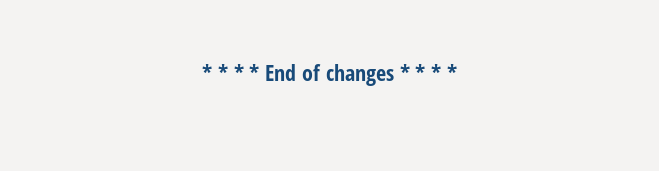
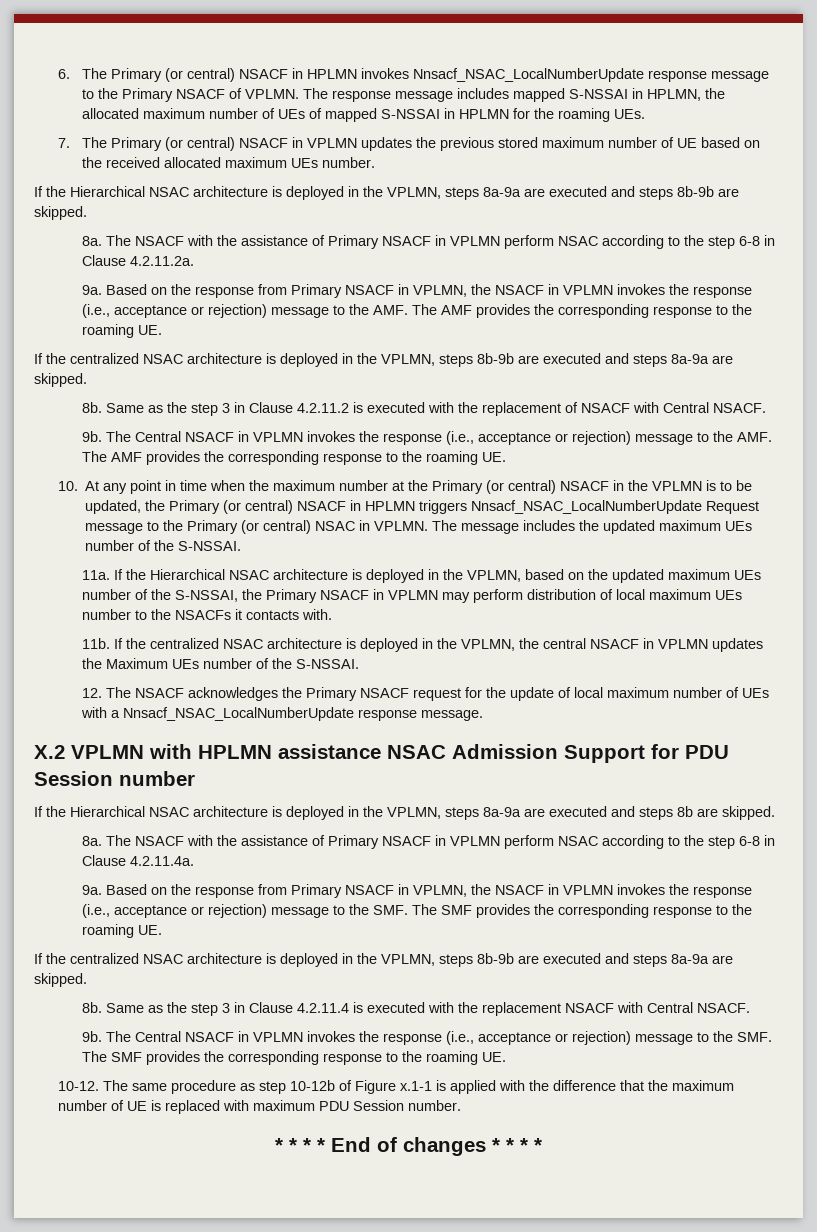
(201, 72) none -> [58,68,770,82] [82,88,726,102] [82,108,646,122] [58,137,761,151] [82,157,376,168] [34,186,739,200] [34,206,87,220] [82,235,776,249] [82,255,195,266] [82,284,753,298] [82,304,753,318] [82,324,163,338] [34,353,733,367] [34,373,87,387] [82,402,767,416] [82,431,773,445] [82,451,507,465] [58,480,753,494] [85,500,760,514] [85,520,753,534] [85,540,242,551] [82,569,762,583] [82,589,743,603] [82,609,333,620] [82,638,764,652] [82,658,360,669] [82,687,770,701] [81,707,484,721] [34,744,729,763] [34,771,195,786] [34,806,775,820] [82,835,776,849] [82,855,195,866] [82,884,753,898] [82,904,753,918] [82,924,163,938] [34,953,733,967] [34,973,87,987] [82,1002,751,1016] [82,1031,773,1045] [82,1051,507,1065] [58,1080,735,1094] [58,1100,462,1114] 6. The Primary (or central) NSACF in HPLMN invokes Nnsacf_NSAC_LocalNumberUpdate response message to the Primary NSACF of VPLMN. The response message includes mapped S-NSSAI in HPLMN, the allocated maximum number of UEs of mapped S-NSSAI in HPLMN for the roaming UEs. // 7. The Primary (or central) NSACF in VPLMN updates the previous stored maximum number of UE based on the received allocated maximum UEs number. // If the Hierarchical NSAC architecture is deployed in the VPLMN, steps 8a-9a are executed and steps 8b-9b are skipped. // 8a. The NSACF with the assistance of Primary NSACF in VPLMN perform NSAC according to the step 6-8 in Clause 4.2.11.2a. // 9a. Based on the response from Primary NSACF in VPLMN, the NSACF in VPLMN invokes the response (i.e., acceptance or rejection) message to the AMF. The AMF provides the corresponding response to the roaming UE. // If the centralized NSAC architecture is deployed in the VPLMN, steps 8b-9b are executed and steps 8a-9a are skipped. // 8b. Same as the step 3 in Clause 4.2.11.2 is executed with the replacement of NSACF with Central NSACF. // 9b. The Central NSACF in VPLMN invokes the response (i.e., acceptance or rejection) message to the AMF. The AMF provides the corresponding response to the roaming UE. // 10. At any point in time when the maximum number at the Primary (or central) NSACF in the VPLMN is to be updated, the Primary (or central) NSACF in HPLMN triggers Nnsacf_NSAC_LocalNumberUpdate Request message to the Primary (or central) NSAC in VPLMN. The message includes the updated maximum UEs number of the S-NSSAI. // 11a. If the Hierarchical NSAC architecture is deployed in the VPLMN, based on the updated maximum UEs number of the S-NSSAI, the Primary NSACF in VPLMN may perform distribution of local maximum UEs number to the NSACFs it contacts with. // 11b. If the centralized NSAC architecture is deployed in the VPLMN, the central NSACF in VPLMN updates the Maximum UEs number of the S-NSSAI. // 12. The NSACF acknowledges the Primary NSACF request for the update of local maximum number of UEs with a Nnsacf_NSAC_LocalNumberUpdate response message. // X.2 VPLMN with HPLMN assistance NSAC Admission Support for PDU Session number // If the Hierarchical NSAC architecture is deployed in the VPLMN, steps 8a-9a are executed and steps 8b are skipped. // 8a. The NSACF with the assistance of Primary NSACF in VPLMN perform NSAC according to the step 6-8 in Clause 4.2.11.4a. // 9a. Based on the response from Primary NSACF in VPLMN, the NSACF in VPLMN invokes the response (i.e., acceptance or rejection) message to the SMF. The SMF provides the corresponding response to the roaming UE. // If the centralized NSAC architecture is deployed in the VPLMN, steps 8b-9b are executed and steps 8a-9a are skipped. // 8b. Same as the step 3 in Clause 4.2.11.4 is executed with the replacement NSACF with Central NSACF. // 9b. The Central NSACF in VPLMN invokes the response (i.e., acceptance or rejection) message to the SMF. The SMF provides the corresponding response to the roaming UE. // 10-12. The same procedure as step 10-12b of Figure x.1-1 is applied with the difference that the maximum number of UE is replaced with maximum PDU Session number. //

